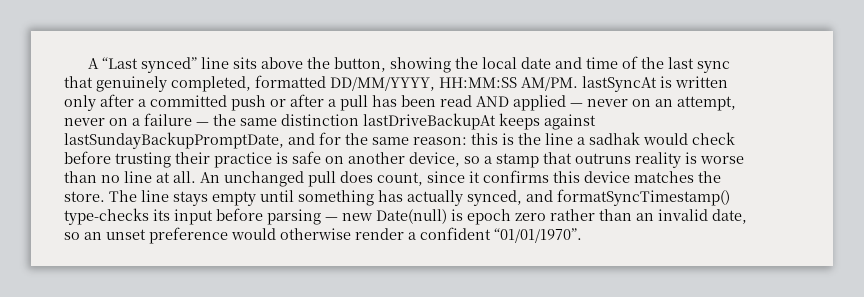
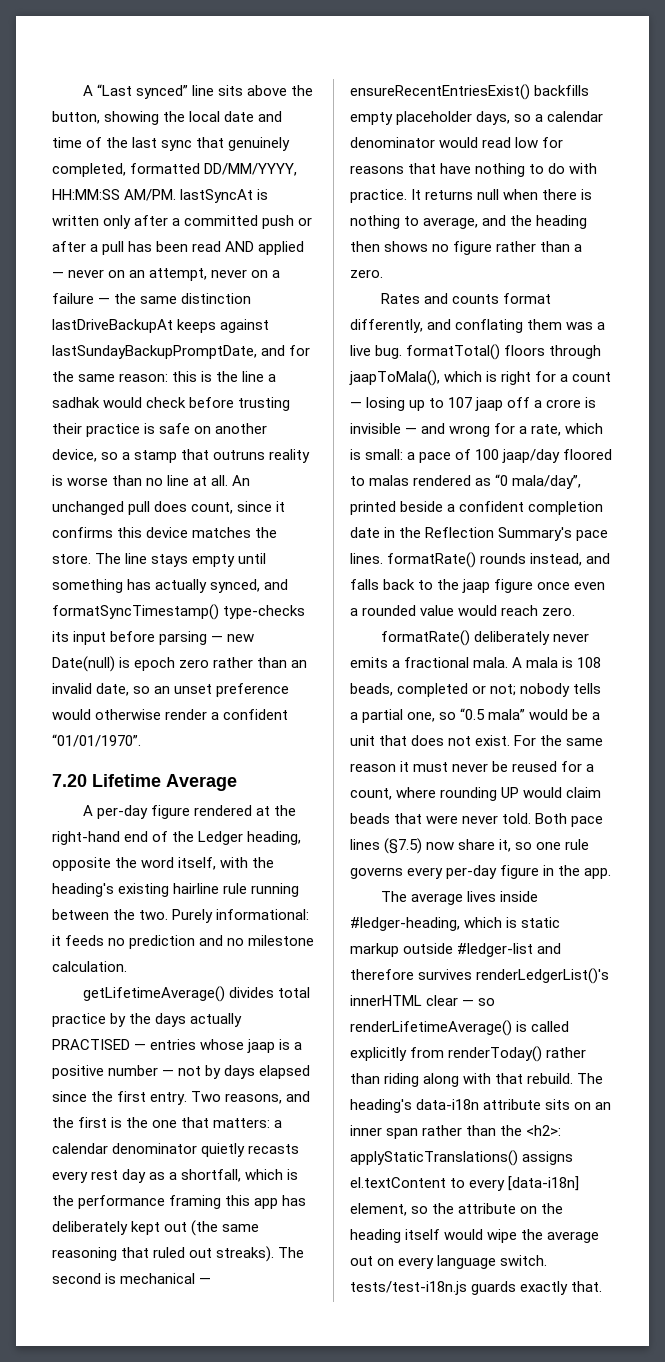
(582, 235) none -> [52,774,237,791] [83,805,297,819] [52,831,302,845] [52,857,275,871] [52,883,300,897] [52,909,310,923] [52,935,315,949] [52,961,127,972] [83,986,311,1002] [52,1013,243,1027] [52,1039,303,1053] [52,1065,311,1079] [52,1091,311,1105] [52,1117,283,1128] [52,1143,300,1157] [52,1169,299,1183] [52,1195,307,1209] [52,1220,260,1236] [52,1246,305,1262] [52,1273,212,1284] [350,84,590,100] [350,111,604,125] [350,137,564,148] [350,163,598,177] [350,189,593,203] [350,215,588,229] [350,241,583,255] [350,269,383,278] [381,293,552,304] [350,319,606,333] [350,344,602,360] [349,370,612,386] [350,397,597,411] [350,423,604,437] [350,449,613,463] [350,474,582,489] [350,501,604,515] [350,527,609,541] [350,552,611,568] [350,579,606,593] [350,605,576,616] [381,630,590,646] [350,657,602,668] [350,683,602,697] [350,708,601,723] [350,735,604,746] [350,761,595,772] [350,787,602,801] [350,813,604,827] [350,838,590,854] [350,865,612,879] [381,891,539,905] [350,917,561,931] [350,943,562,957] [350,968,610,984] [350,995,496,1006] [350,1020,570,1036] [350,1046,587,1062] [350,1073,604,1087] [350,1099,612,1113] [350,1125,562,1139] [350,1150,574,1166] [350,1176,580,1191] [350,1203,564,1216] [350,1229,600,1243] [350,1255,548,1269] [350,1281,603,1295] // 7.20 Lifetime Average // A per-day figure rendered at the right-hand end of the Ledger heading, opposite the word itself, with the heading's existing hairline rule running between the two. Purely informational: it feeds no prediction and no milestone calculation. // getLifetimeAverage() divides total practice by the days actually PRACTISED — entries whose jaap is a positive number — not by days elapsed since the first entry. Two reasons, and the first is the one that matters: a calendar denominator quietly recasts every rest day as a shortfall, which is the performance framing this app has deliberately kept out (the same reasoning that ruled out streaks). The second is mechanical — ensureRecentEntriesExist() backfills empty placeholder days, so a calendar denominator would read low for reasons that have nothing to do with practice. It returns null when there is nothing to average, and the heading then shows no figure rather than a zero. // Rates and counts format differently, and conflating them was a live bug. formatTotal() floors through jaapToMala(), which is right for a count — losing up to 107 jaap off a crore is invisible — and wrong for a rate, which is small: a pace of 100 jaap/day floored to malas rendered as “0 mala/day”, printed beside a confident completion date in the Reflection Summary's pace lines. formatRate() rounds instead, and falls back to the jaap figure once even a rounded value would reach zero. // formatRate() deliberately never emits a fractional mala. A mala is 108 beads, completed or not; nobody tells a partial one, so “0.5 mala” would be a unit that does not exist. For the same reason it must never be reused for a count, where rounding UP would claim beads that were never told. Both pace lines (§7.5) now share it, so one rule governs every per-day figure in the app. // The average lives inside #ledger-heading, which is static markup outside #ledger-list and therefore survives renderLedgerList()'s innerHTML clear — so renderLifetimeAverage() is called explicitly from renderToday() rather than riding along with that rebuild. The heading's data-i18n attribute sits on an inner span rather than the <h2>: applyStaticTranslations() assigns el.textContent to every [data-i18n] element, so the attribute on the heading itself would wipe the average out on every language switch. tests/test-i18n.js guards exactly that.

